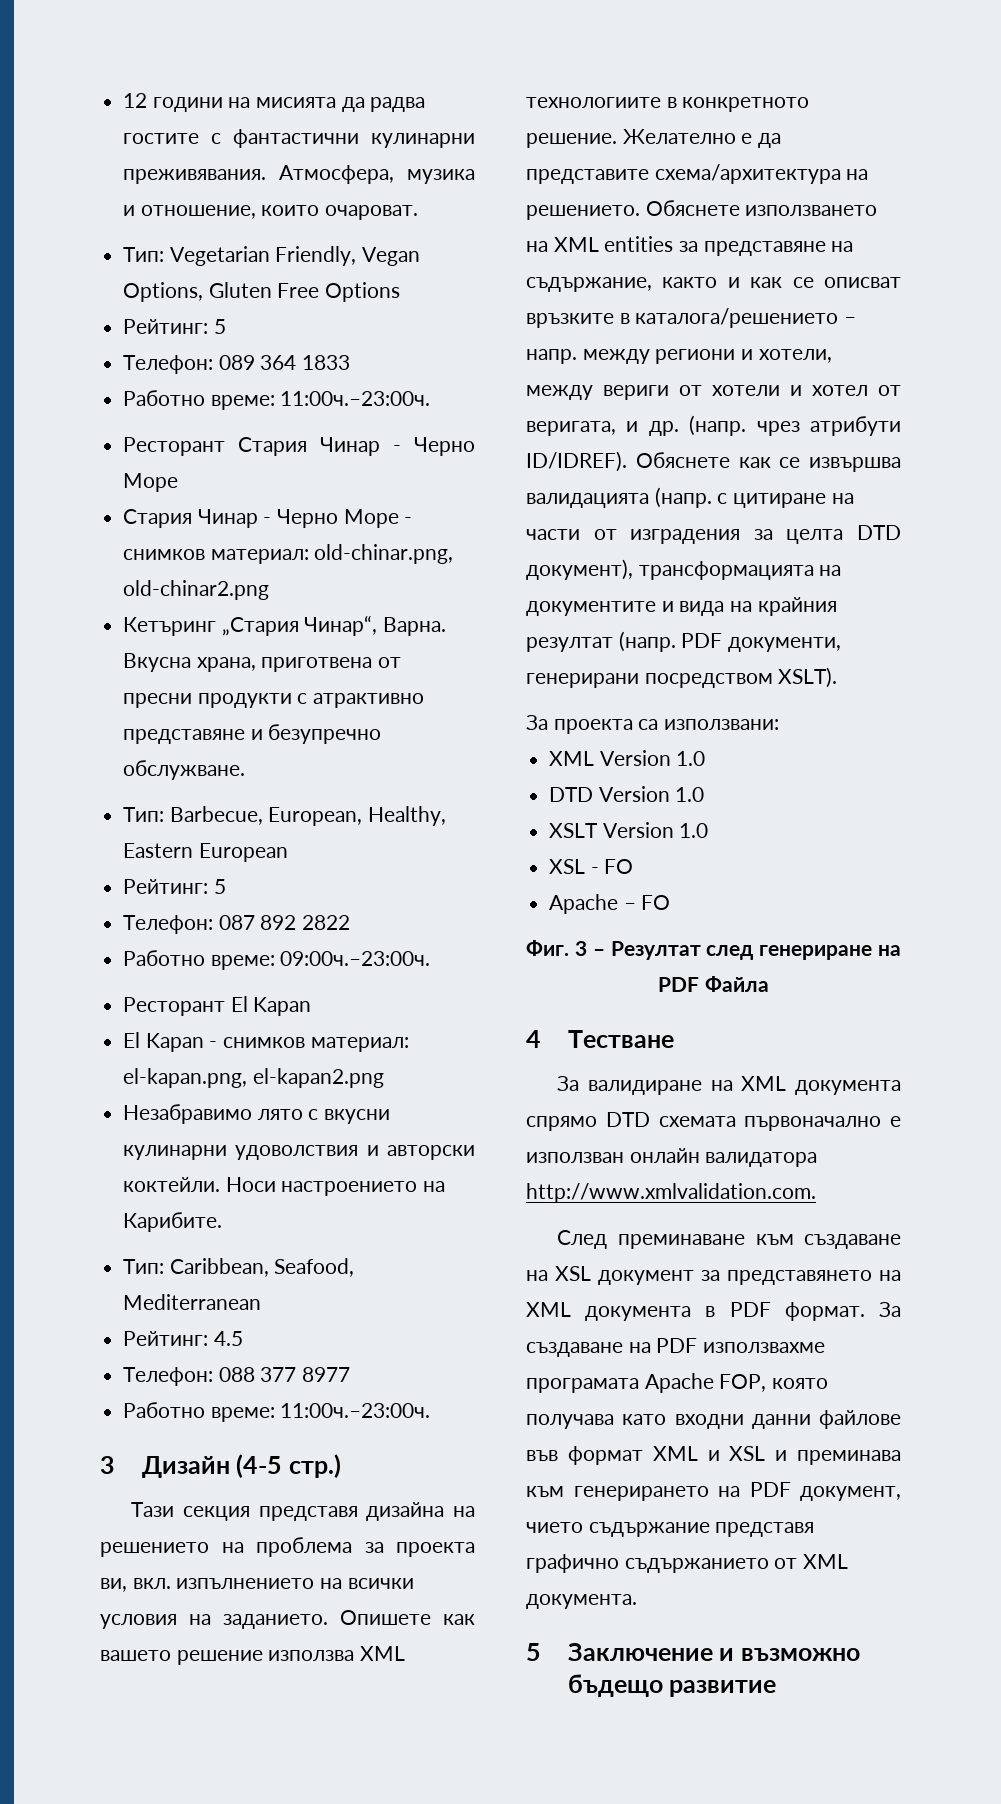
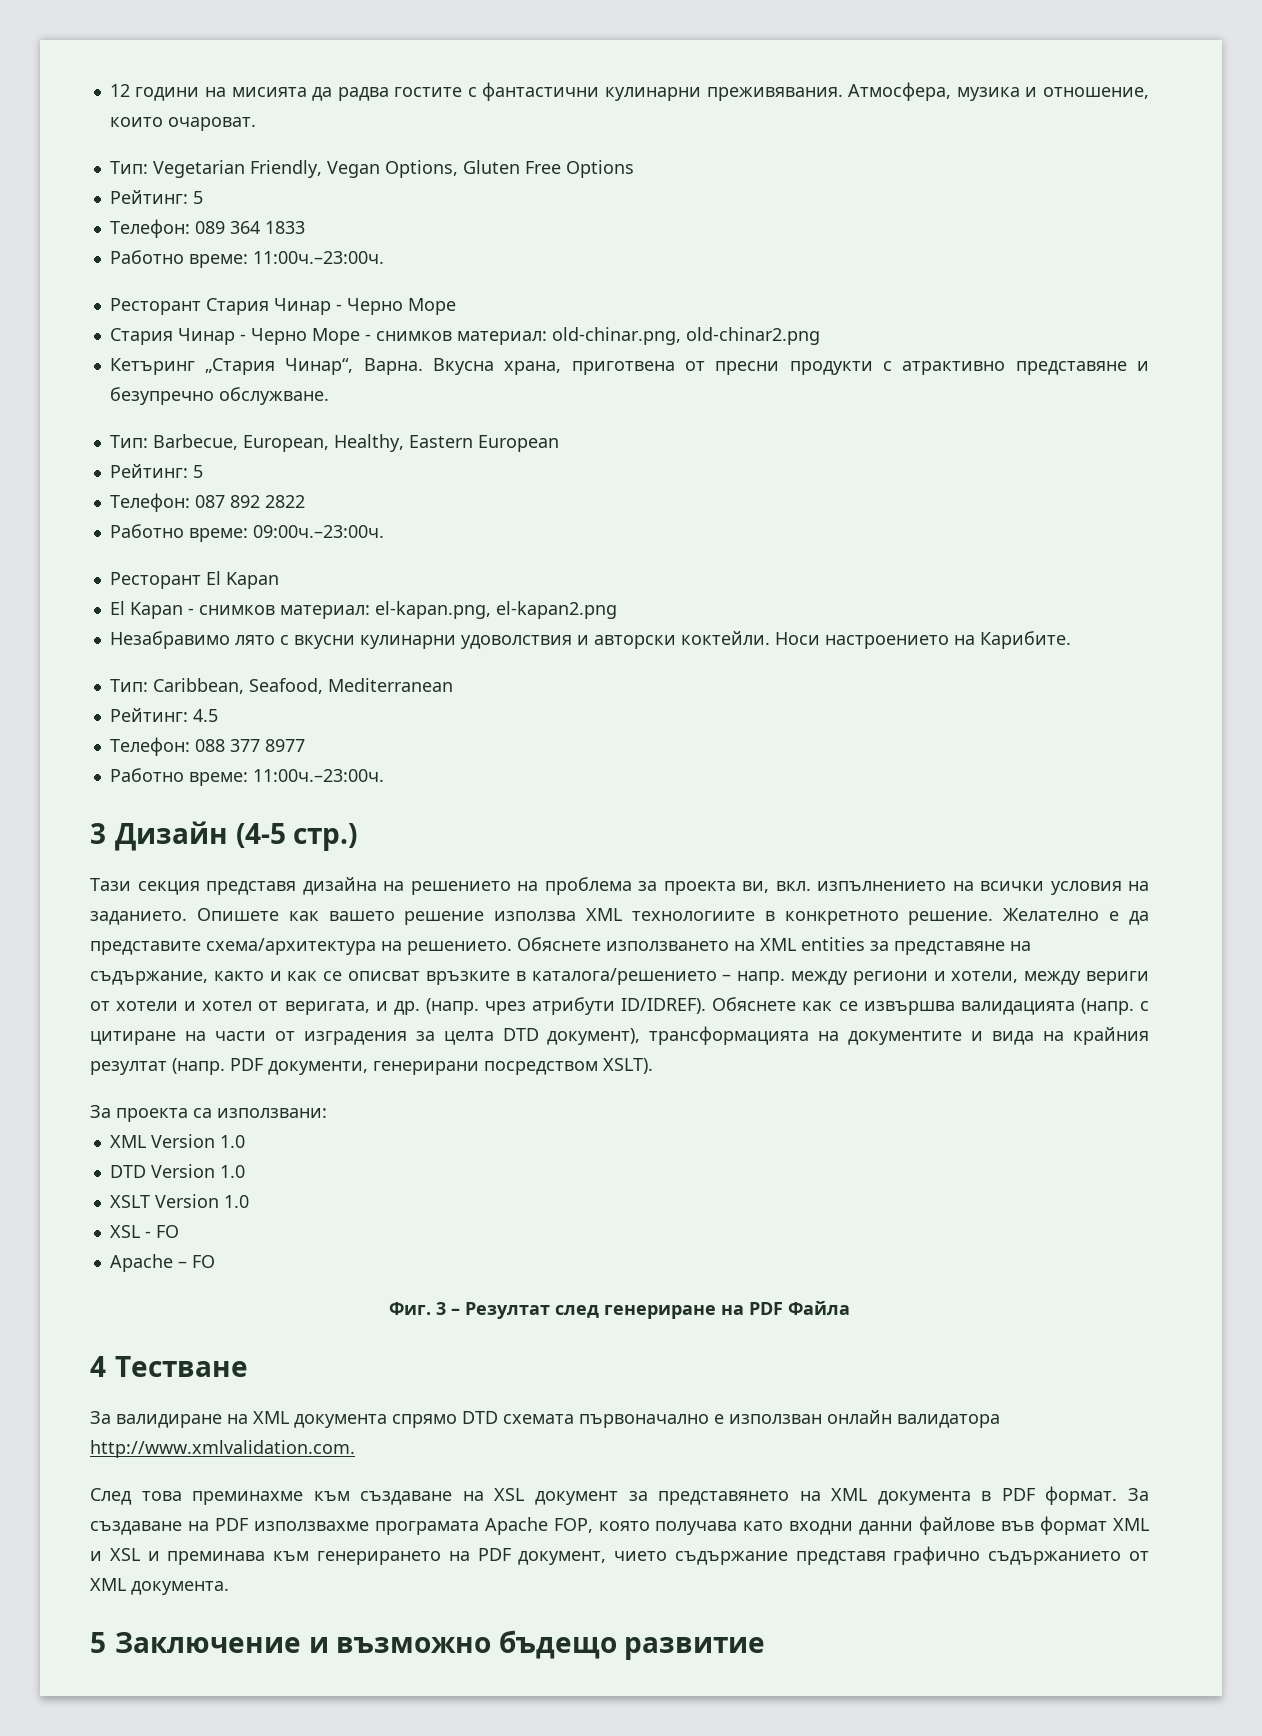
[617,1234,745,1249] преминаване -> [141,1491,304,1505] това преминахме

